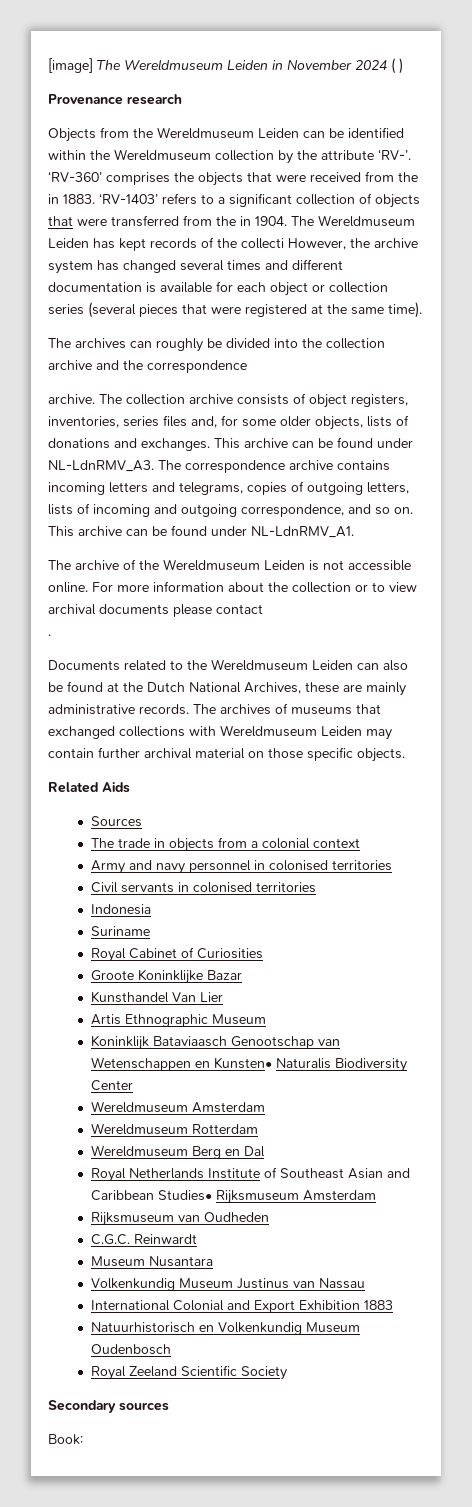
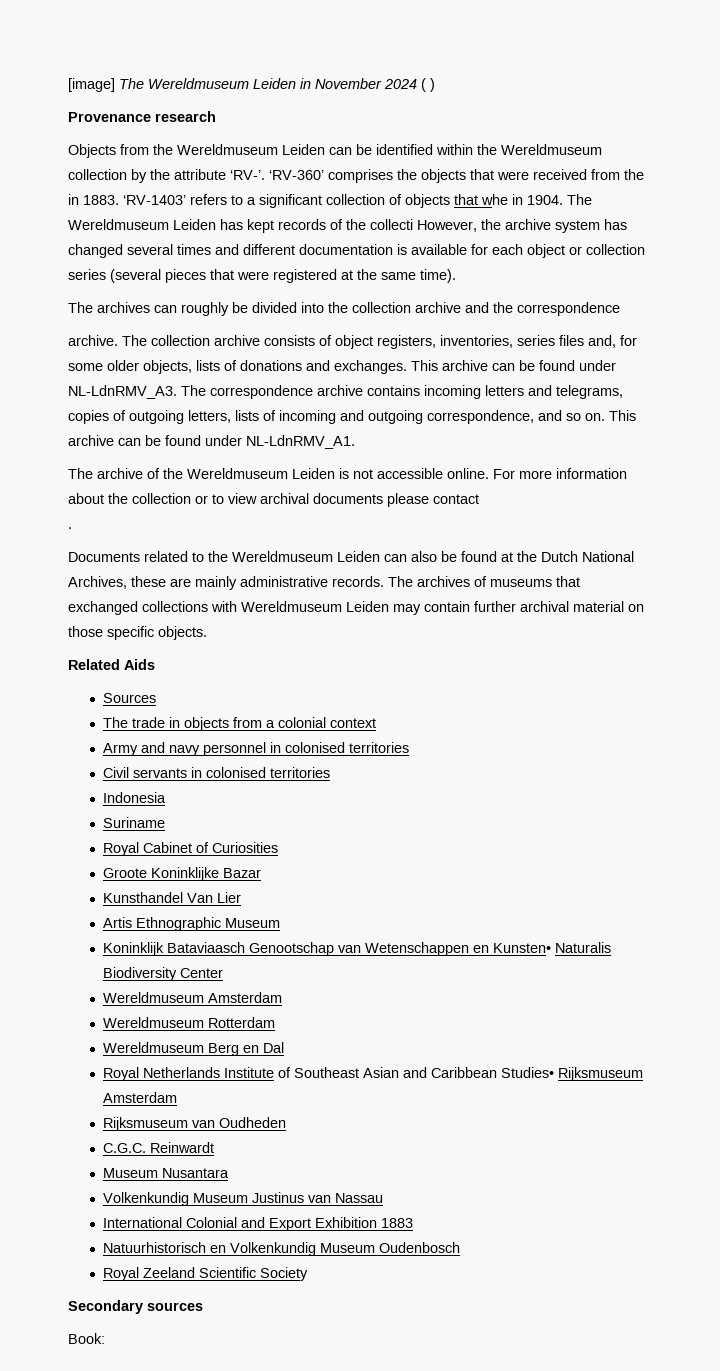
[77,215,236,227] were transferred from the -> [481,194,508,205] whe

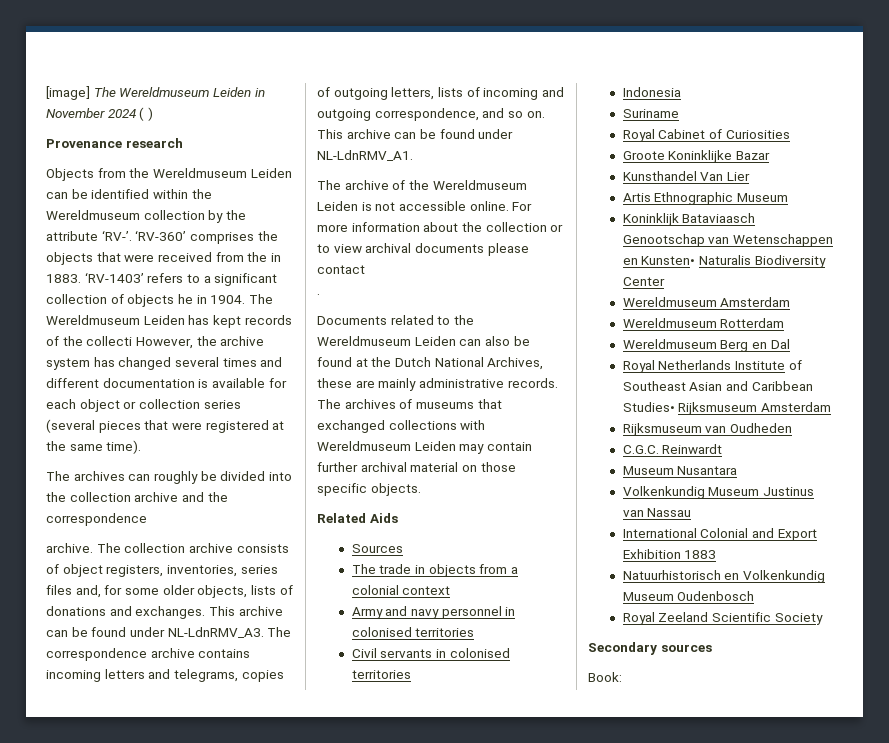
[454,194,508,205] that whe -> [177,294,193,304] he

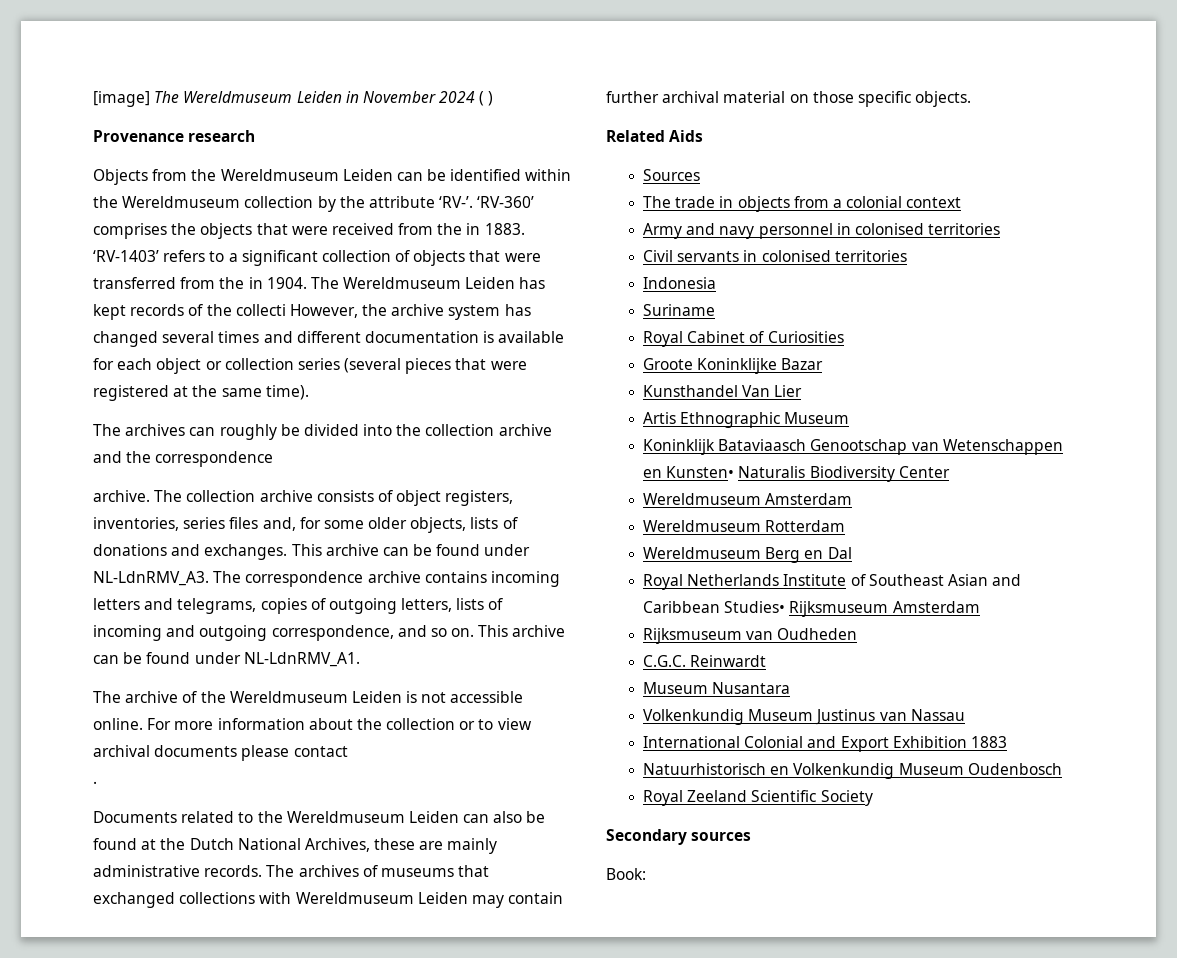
[177,294,193,304] he -> [469,250,541,262] [93,277,245,289] that were transferred from the

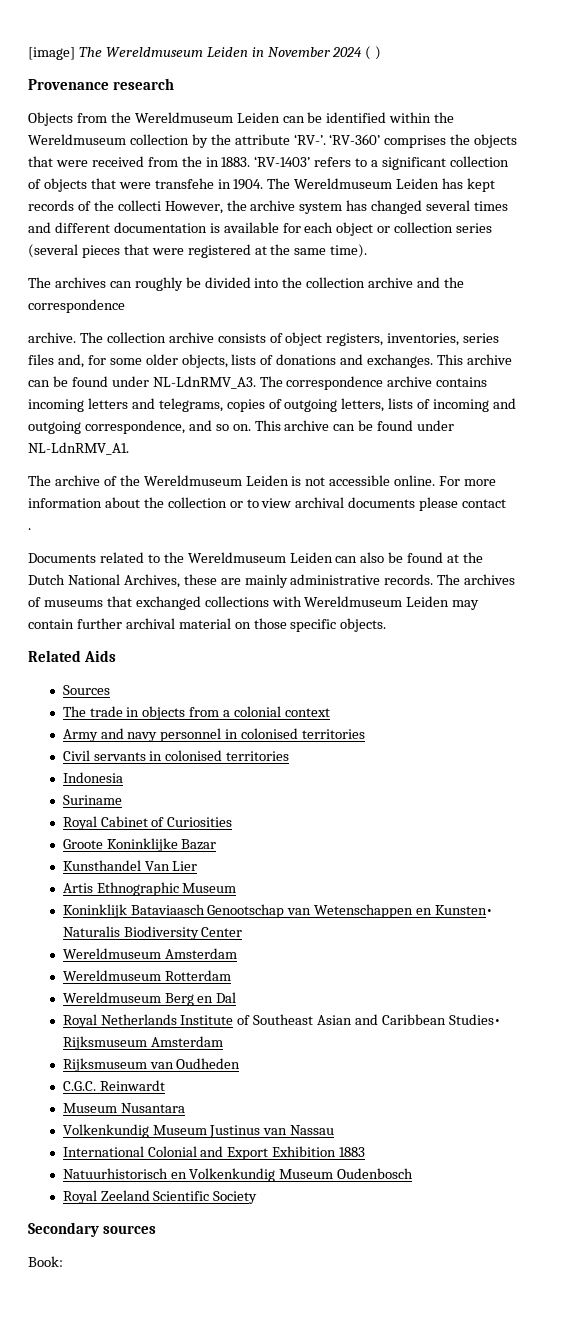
[93,277,245,289] transferred from the -> [154,178,214,189] transfehe

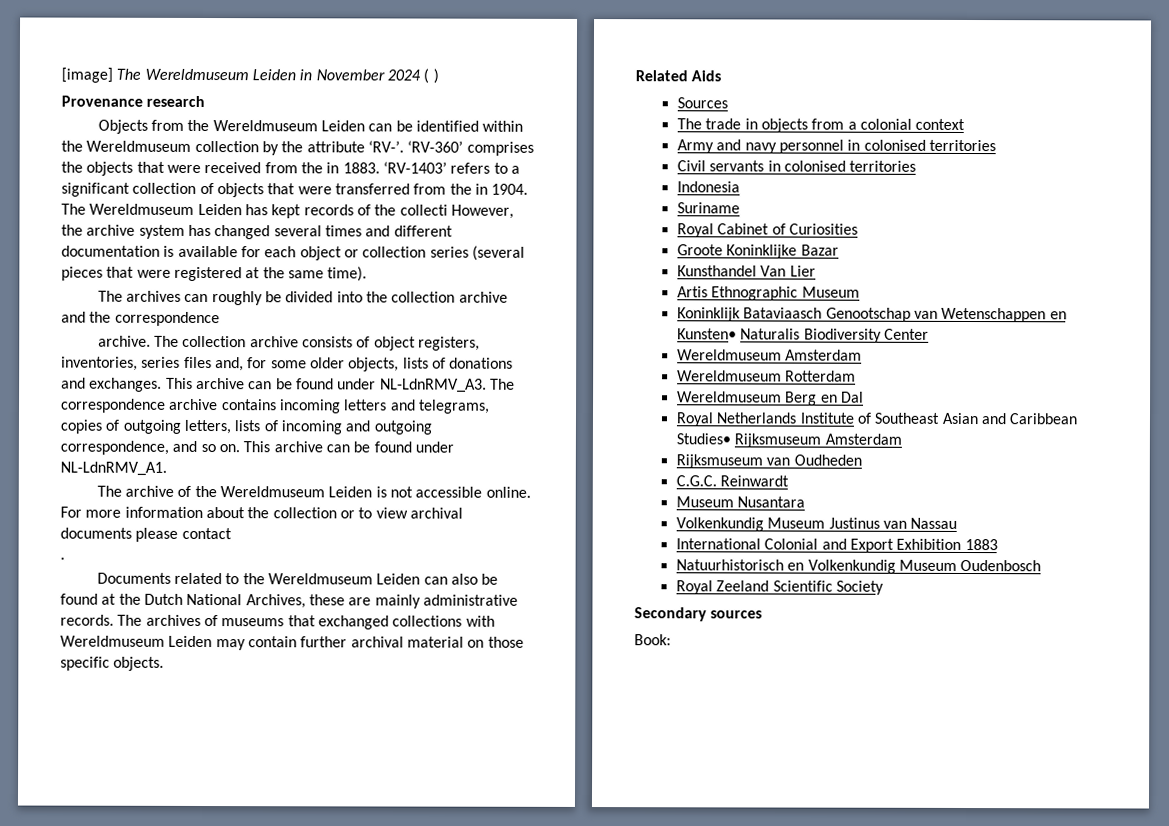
[154,178,214,189] transfehe -> [334,183,472,195] transferred from the

